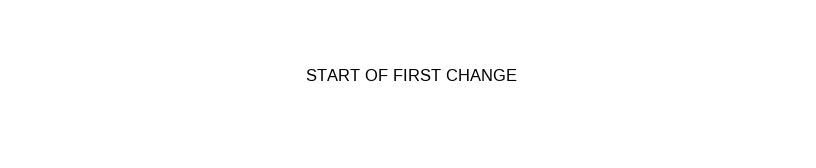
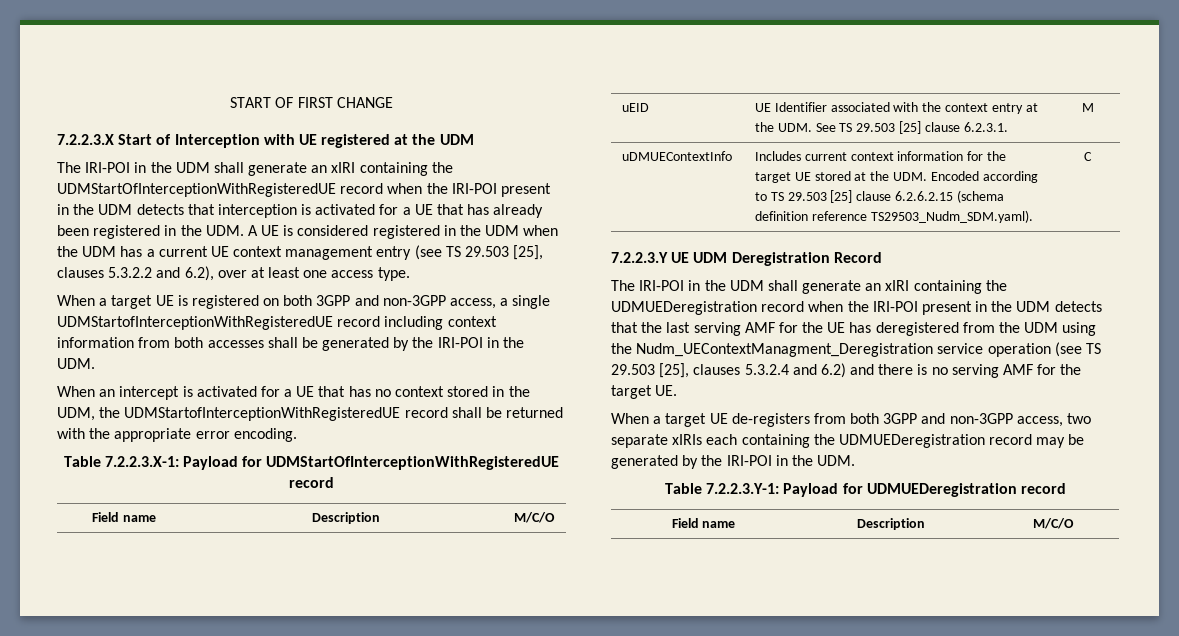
(517, 75) none -> [57,134,474,148] [57,162,453,176] [57,183,551,197] [57,204,544,218] [57,225,559,239] [57,245,544,260] [57,266,410,281] [57,295,551,309] [57,316,497,330] [57,337,525,351] [57,358,95,369] [57,386,530,400] [57,407,564,421] [57,428,297,442] [63,456,560,470] [289,477,334,488] [92,512,156,522] [312,512,380,524] [513,512,555,523] [622,103,650,112] [755,102,1038,114] [755,121,1008,134] [1081,103,1094,112] [622,151,733,161] [755,151,1007,161] [755,171,1038,183] [755,190,1004,203] [755,210,1033,223] [1084,152,1092,161] [611,252,882,266] [611,280,1007,294] [611,301,1102,315] [611,322,1097,336] [611,342,1101,357] [611,363,1082,378] [611,385,678,399] [611,413,1092,427] [611,434,1085,448] [611,455,856,469] [665,483,1066,497] [671,518,736,528] [857,518,925,530] [1032,518,1074,529] // 7.2.2.3.X Start of Interception with UE registered at the UDM // The IRI-POI in the UDM shall generate an xIRI containing the UDMStartOfInterceptionWithRegisteredUE record when the IRI-POI present in the UDM detects that interception is activated for a UE that has already been registered in the UDM. A UE is considered registered in the UDM when the UDM has a current UE context management entry (see TS 29.503 [25], clauses 5.3.2.2 and 6.2), over at least one access type. // When a target UE is registered on both 3GPP and non-3GPP access, a single UDMStartofInterceptionWithRegisteredUE record including context information from both accesses shall be generated by the IRI-POI in the UDM. // When an intercept is activated for a UE that has no context stored in the UDM, the UDMStartofInterceptionWithRegisteredUE record shall be returned with the appropriate error encoding. // Table 7.2.2.3.X-1: Payload for UDMStartOfInterceptionWithRegisteredUE record // Field name | Description | M/C/O // uEID | UE Identifier associated with the context entry at the UDM. See TS 29.503 [25] clause 6.2.3.1. | M // uDMUEContextInfo | Includes current context information for the target UE stored at the UDM. Encoded according to TS 29.503 [25] clause 6.2.6.2.15 (schema definition reference TS29503_Nudm_SDM.yaml). | C // 7.2.2.3.Y UE UDM Deregistration Record // The IRI-POI in the UDM shall generate an xIRI containing the UDMUEDeregistration record when the IRI-POI present in the UDM detects that the last serving AMF for the UE has deregistered from the UDM using the Nudm_UEContextManagment_Deregistration service operation (see TS 29.503 [25], clauses 5.3.2.4 and 6.2) and there is no serving AMF for the target UE. // When a target UE de-registers from both 3GPP and non-3GPP access, two separate xIRIs each containing the UDMUEDeregistration record may be generated by the IRI-POI in the UDM. // Table 7.2.2.3.Y-1: Payload for UDMUEDeregistration record // Field name | Description | M/C/O

